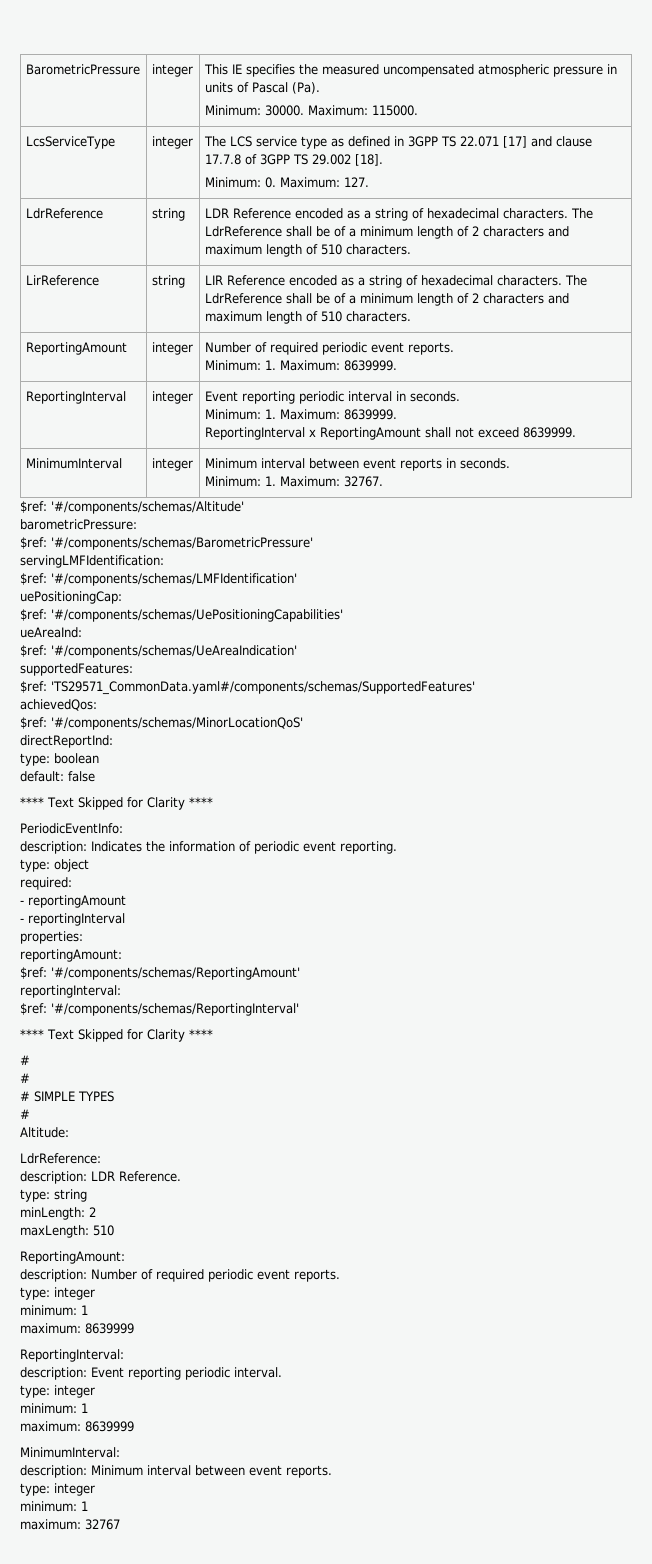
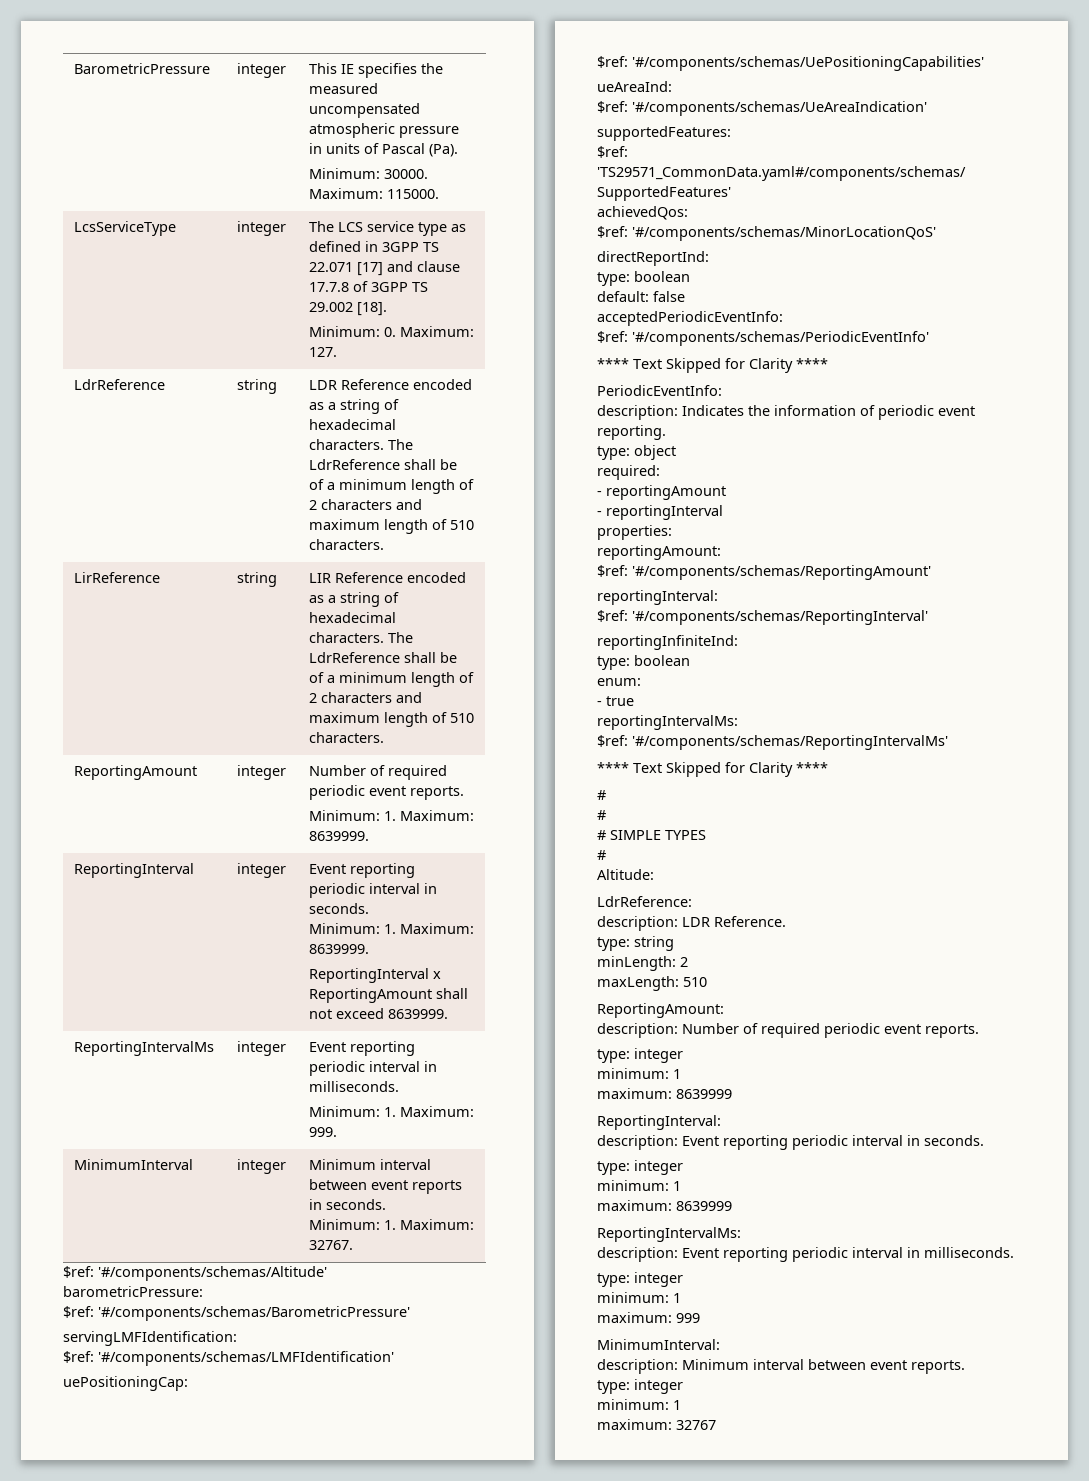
(576, 432) none -> [74,1041,215,1056] [237,1041,287,1056] [309,1041,416,1056] [309,1061,438,1076] [309,1081,400,1092] [309,1106,475,1117] [309,1127,338,1137] // ReportingIntervalMs | integer | Event reporting periodic interval in milliseconds. // Minimum: 1. Maximum: 999.
(95, 776) none -> [597,311,783,326] [597,331,929,346] // acceptedPeriodicEventInfo: // $ref: '#/components/schemas/PeriodicEventInfo'
(299, 1009) none -> [597,635,738,650] [597,655,690,670] [597,678,641,686] [597,696,634,706] [597,715,738,730] [597,735,948,750] // reportingInfiniteInd: // type: boolean // enum: // - true // reportingIntervalMs: // $ref: '#/components/schemas/ReportingIntervalMs'
[234,1367,282,1378] [20,1385,95,1398] [20,1403,88,1414] [20,1421,134,1432] interval. // type: integer // minimum: 1 // maximum: 8639999 -> [852,1135,984,1146] [597,1160,683,1175] [597,1180,681,1191] [597,1200,732,1211] [597,1227,741,1242] [597,1247,1014,1262] [597,1272,683,1287] [597,1292,681,1303] [597,1312,700,1323] interval in seconds. // type: integer // minimum: 1 // maximum: 8639999 // ReportingIntervalMs: // description: Event reporting periodic interval in milliseconds. // type: integer // minimum: 1 // maximum: 999

